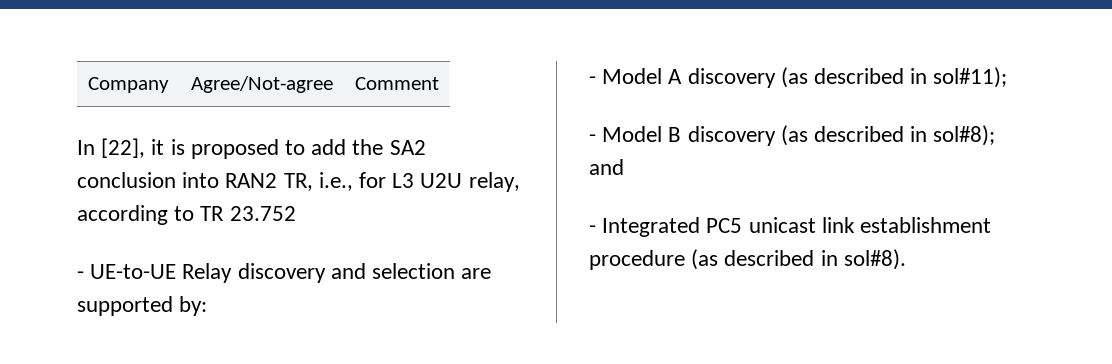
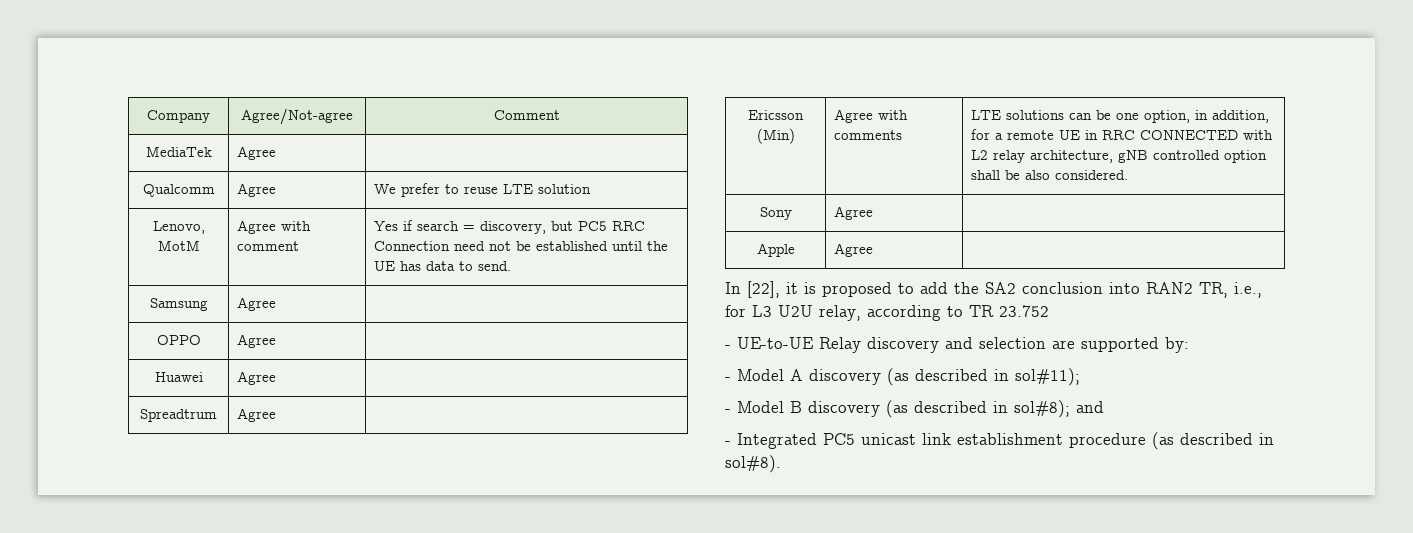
(439, 83) none -> [145,146,212,157] [237,146,277,160] [142,184,215,197] [237,183,277,197] [374,183,592,197] [152,221,205,234] [157,240,200,251] [237,220,312,234] [237,241,300,251] [374,220,646,234] [374,241,669,251] [374,261,512,271] [149,298,208,311] [237,297,277,311] [156,335,201,345] [237,334,277,348] [154,372,203,382] [237,371,277,385] [140,409,217,422] [237,408,277,422] [748,110,804,120] [756,128,795,144] [834,109,909,123] [834,130,903,140] [971,110,1270,123] [971,129,1274,140] [971,150,1268,163] [971,170,1129,180] [759,207,792,220] [834,206,874,220] [756,243,795,257] [834,243,874,257] // MediaTek | Agree | // Qualcomm | Agree | We prefer to reuse LTE solution // Lenovo, MotM | Agree with comment | Yes if search = discovery, but PC5 RRC Connection need not be established until the UE has data to send. // Samsung | Agree | // OPPO | Agree | // Huawei | Agree | // Spreadtrum | Agree | // Ericsson (Min) | Agree with comments | LTE solutions can be one option, in addition, for a remote UE in RRC CONNECTED with L2 relay architecture, gNB controlled option shall be also considered. // Sony | Agree | // Apple | Agree |

